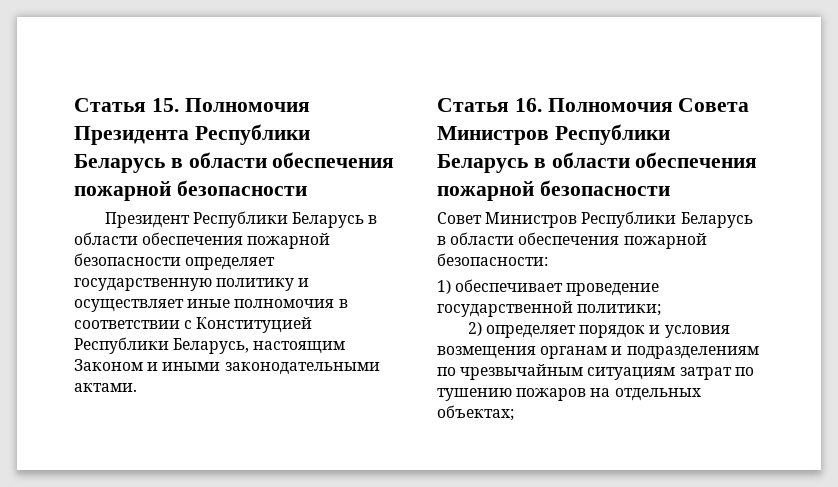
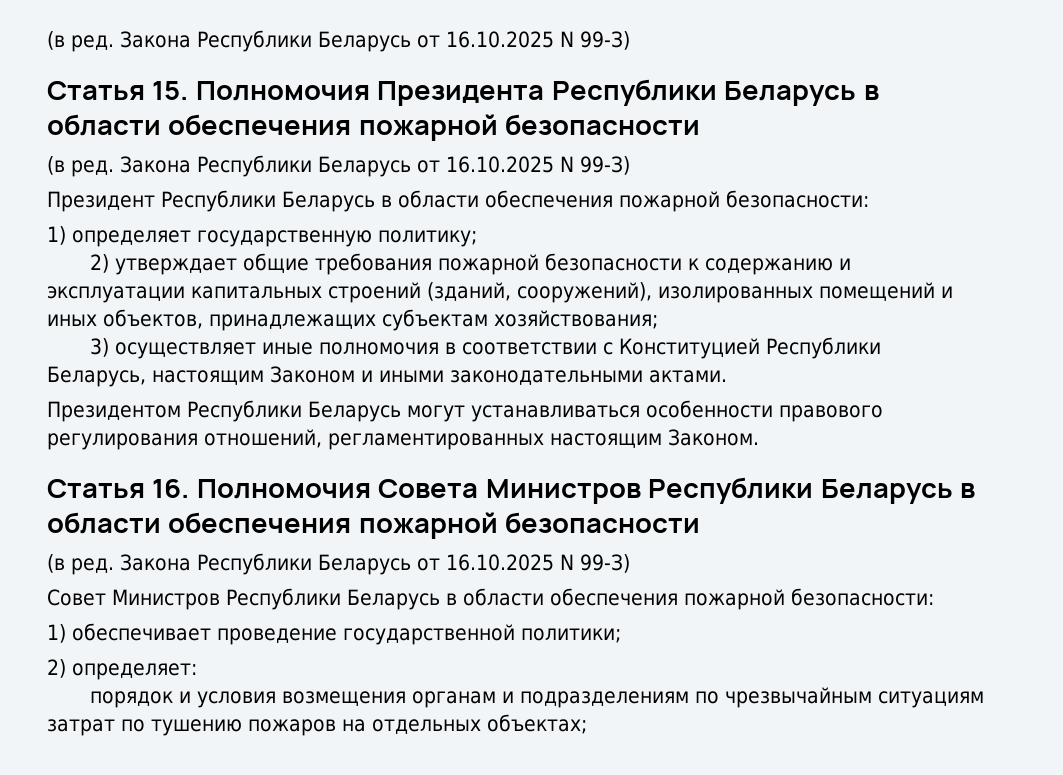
(74, 105) none -> [47,30,630,52] (в ред. Закона Республики Беларусь от 16.10.2025 N 99-З) //
(307, 188) none -> [47,155,630,177] // (в ред. Закона Республики Беларусь от 16.10.2025 N 99-З)
[74,253,276,270] [74,278,310,291] безопасности определяет государственную политику и -> [726,190,869,208] [47,226,477,247] [90,253,852,275] [47,282,953,303] [47,309,658,331] [90,338,110,357] безопасности: // 1) определяет государственную политику; // 2) утверждает общие требования пожарной безопасности к содержанию и эксплуатации капитальных строений (зданий, сооружений), изолированных помещений и иных объектов, принадлежащих субъектам хозяйствования; // 3)
(137, 387) none -> [47,400,883,422] [47,429,759,450] // Президентом Республики Беларусь могут устанавливаться особенности правового регулирования отношений, регламентированных настоящим Законом.
(670, 188) none -> [47,553,630,575] // (в ред. Закона Республики Беларусь от 16.10.2025 N 99-З)
[486,325,577,338] определяет -> [72,663,197,680] определяет: //

